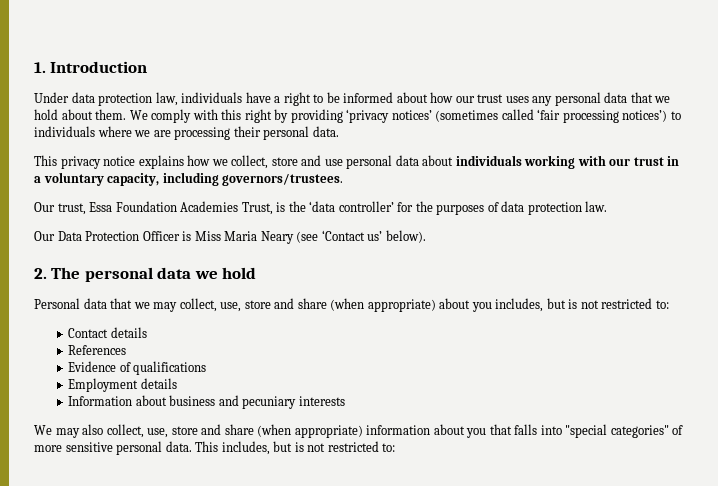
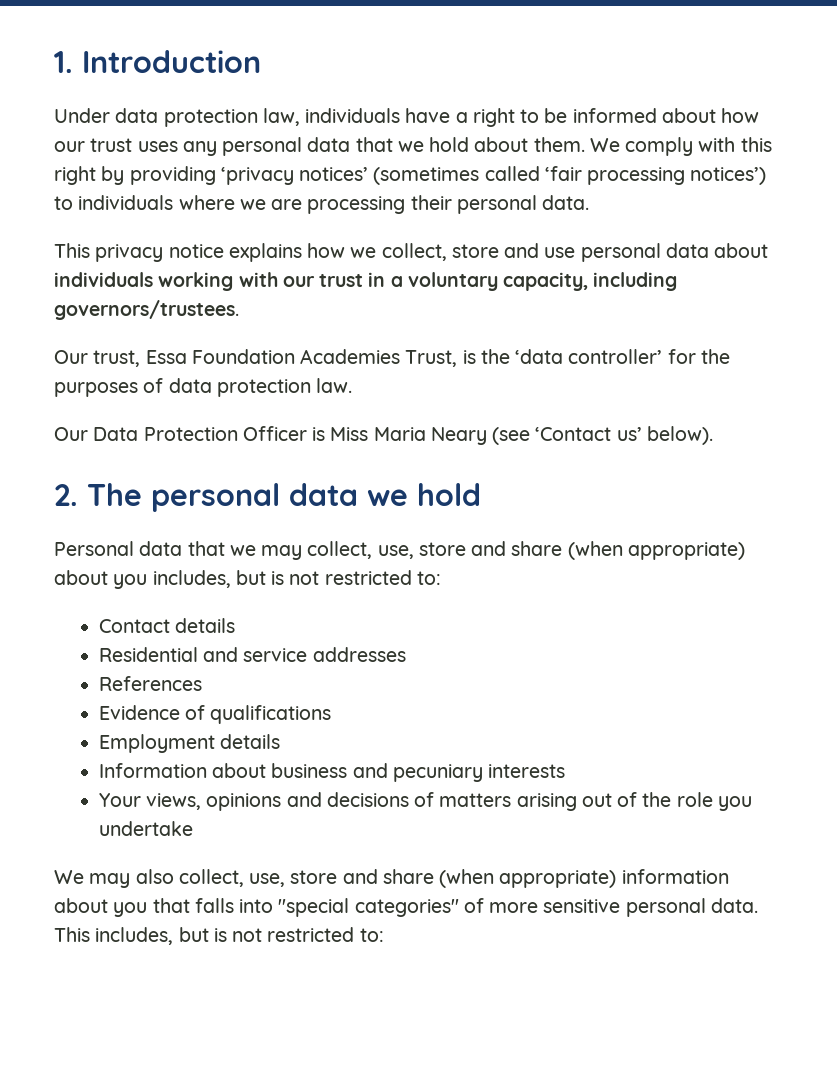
(147, 332) none -> [98,647,406,662] // Residential and service addresses
(345, 401) none -> [98,792,752,811] [98,821,193,836] // Your views, opinions and decisions of matters arising out of the role you undertake

